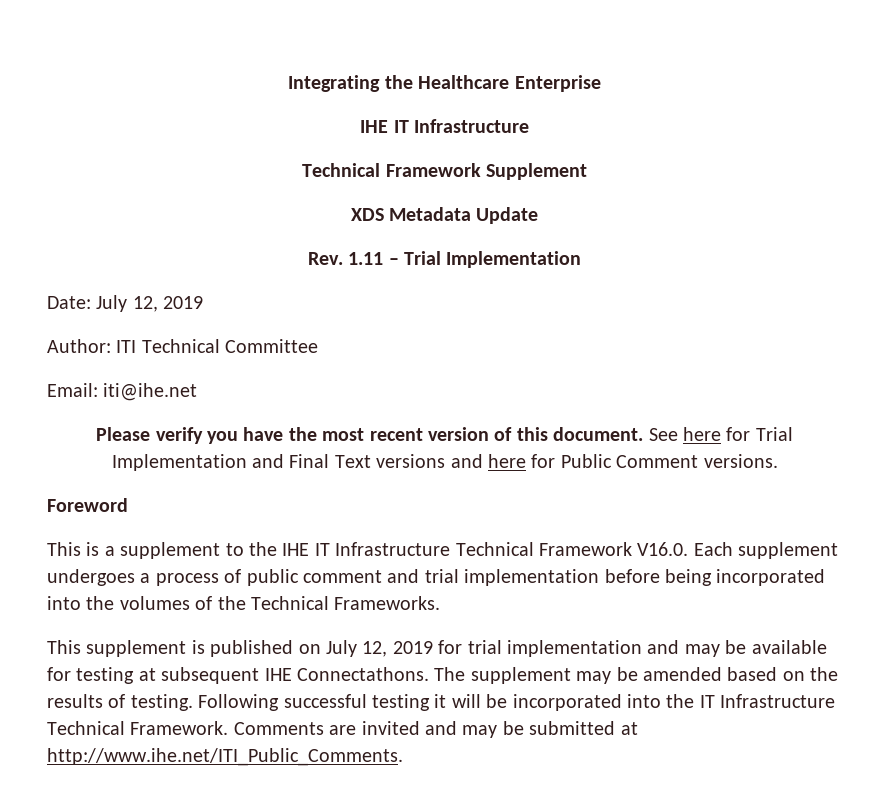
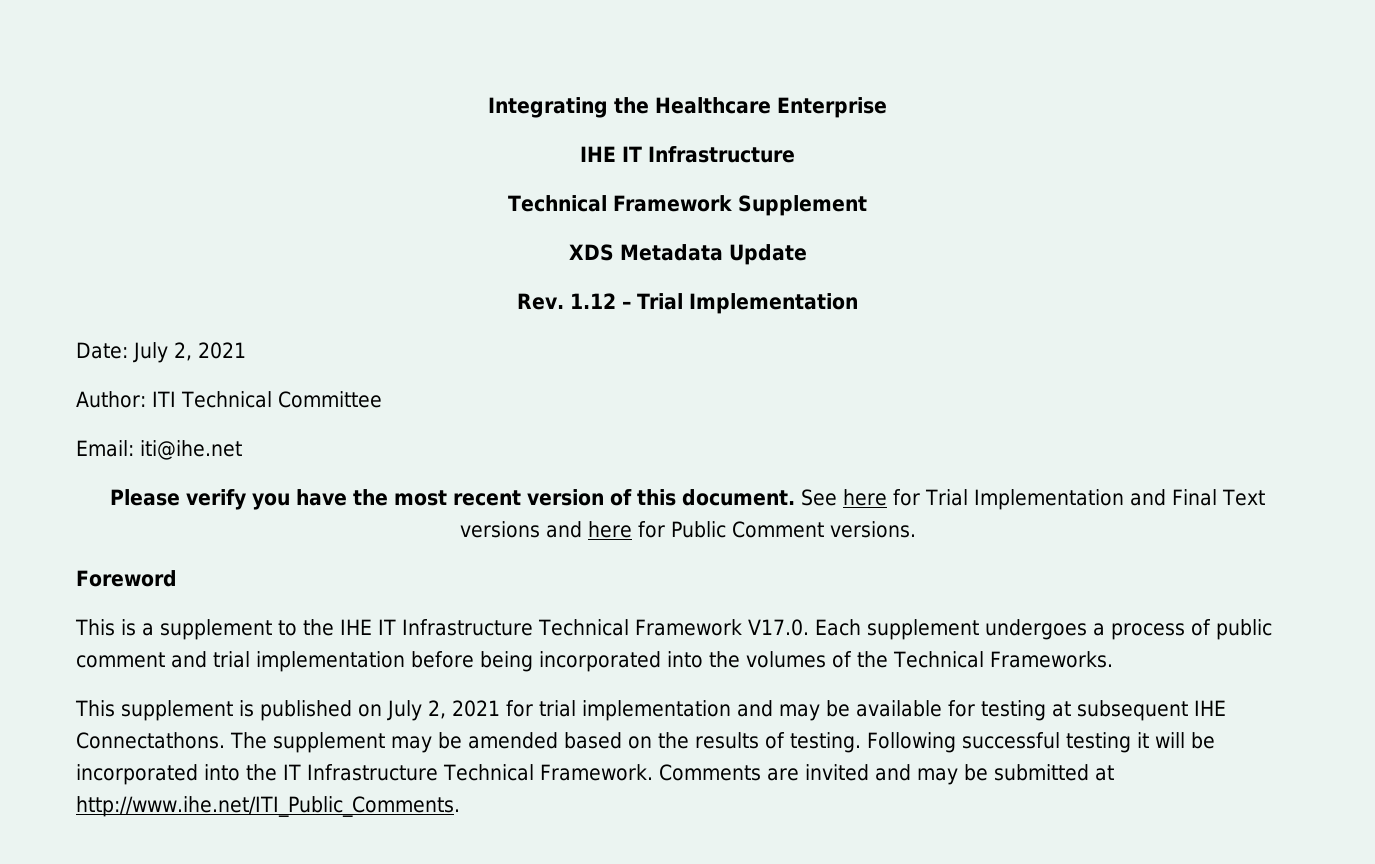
[348,252,384,265] 1.11 -> [569,293,616,309] 1.12
[132,296,204,312] 12, 2019 -> [174,342,246,361] 2, 2021
[637,542,689,556] V16.0. -> [747,619,809,636] V17.0.
[362,641,433,657] 12, 2019 -> [428,700,500,719] 2, 2021

